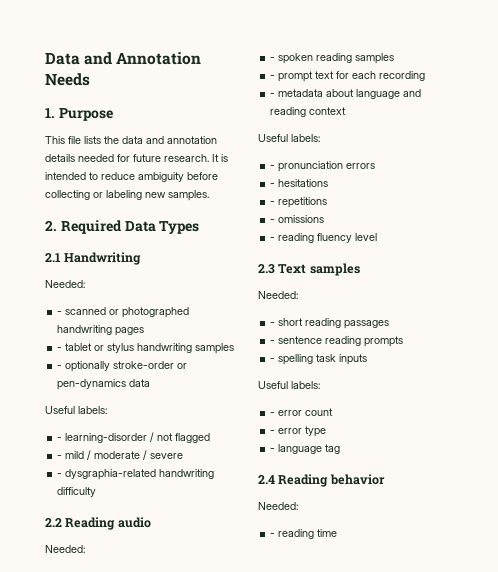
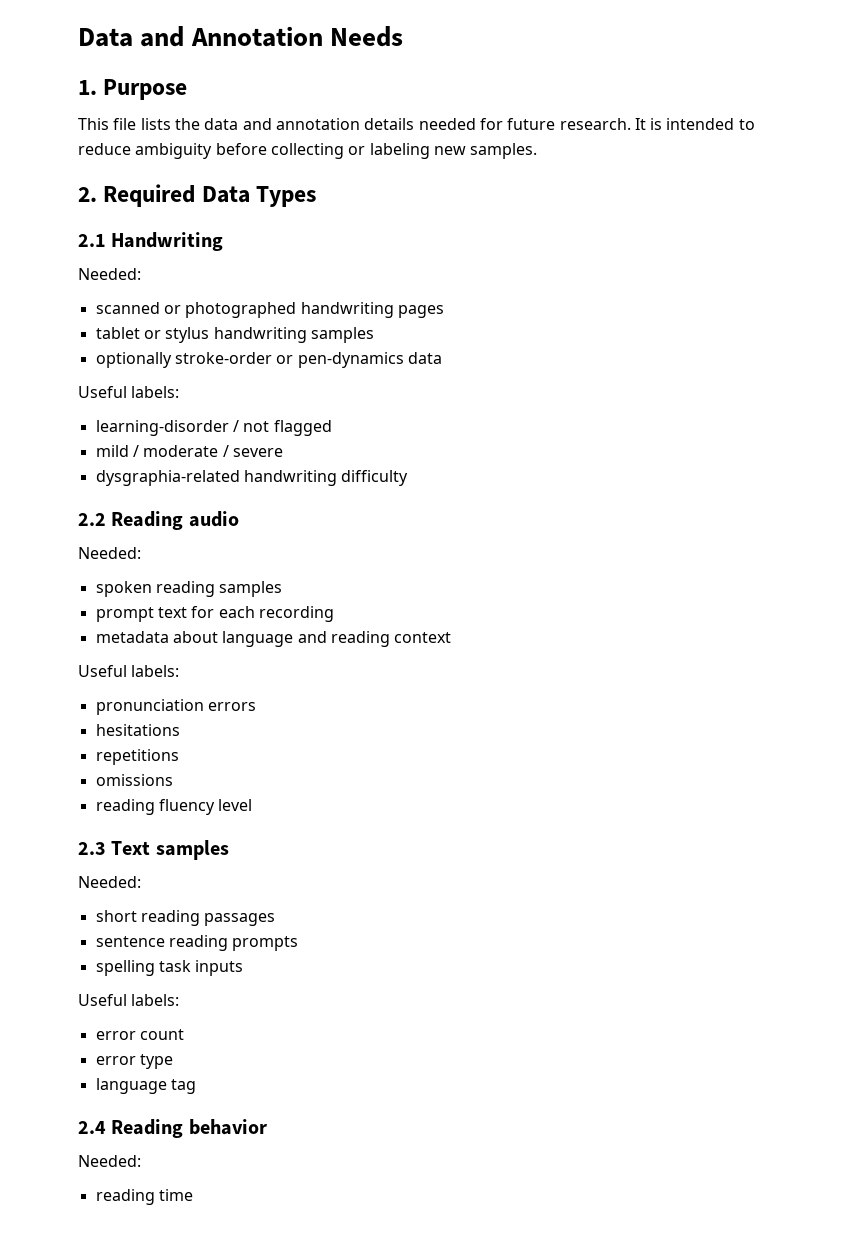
[57,311,63,315] - -> (141, 274) none
[57,347,63,351] - -> (444, 311) none
[57,365,63,369] - -> (374, 335) none
[57,437,63,441] - -> (180, 392) none
[57,455,63,459] - -> (332, 428) none
[57,473,63,477] - -> (283, 452) none
[270,57,276,61] - -> (141, 553) none
[270,75,276,79] - -> (283, 589) none
[270,93,276,97] - -> (334, 614) none
[270,165,276,169] - -> (180, 671) none
[270,183,276,187] - -> (256, 706) none
[270,201,276,205] - -> (180, 730) none
[270,219,276,223] - -> (179, 757) none
[270,237,276,241] - -> (173, 780) none
[270,322,276,326] - -> (141, 882) none
[270,340,276,344] - -> (276, 919) none
[270,358,276,362] - -> (299, 943) none
[270,412,276,416] - -> (180, 1000) none
[270,430,276,434] - -> (184, 1034) none
[270,448,276,452] - -> (173, 1061) none
[270,533,276,537] - -> (141, 1161) none

